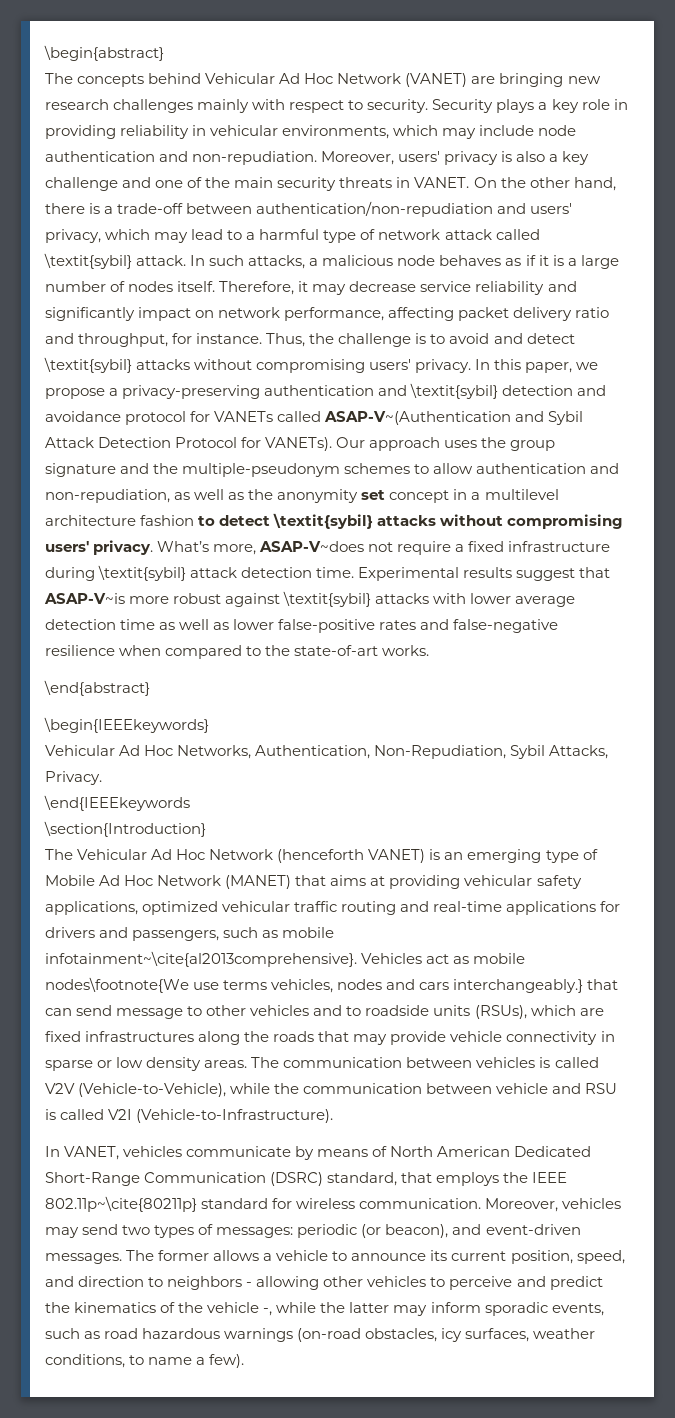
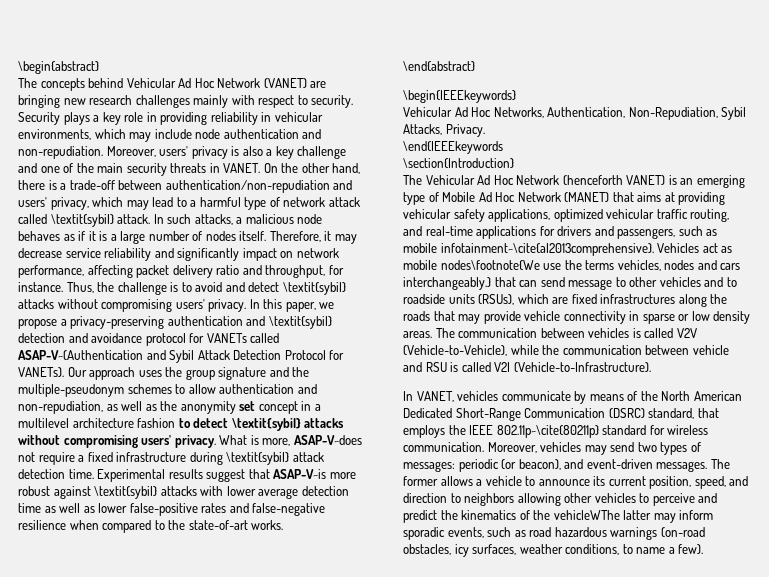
[157,541,210,552] What’s -> [219,435,259,445] What is
[341,901,397,915] routing -> [690,209,730,222] routing,
(220, 986) none -> [564,260,582,270] the
(388, 1151) none -> [640,391,658,401] the
[246,1282,253,1287] - -> (515, 499) none
[207,1302,346,1316] vehicle -, while the -> [553,510,620,520] vehicleWThe

